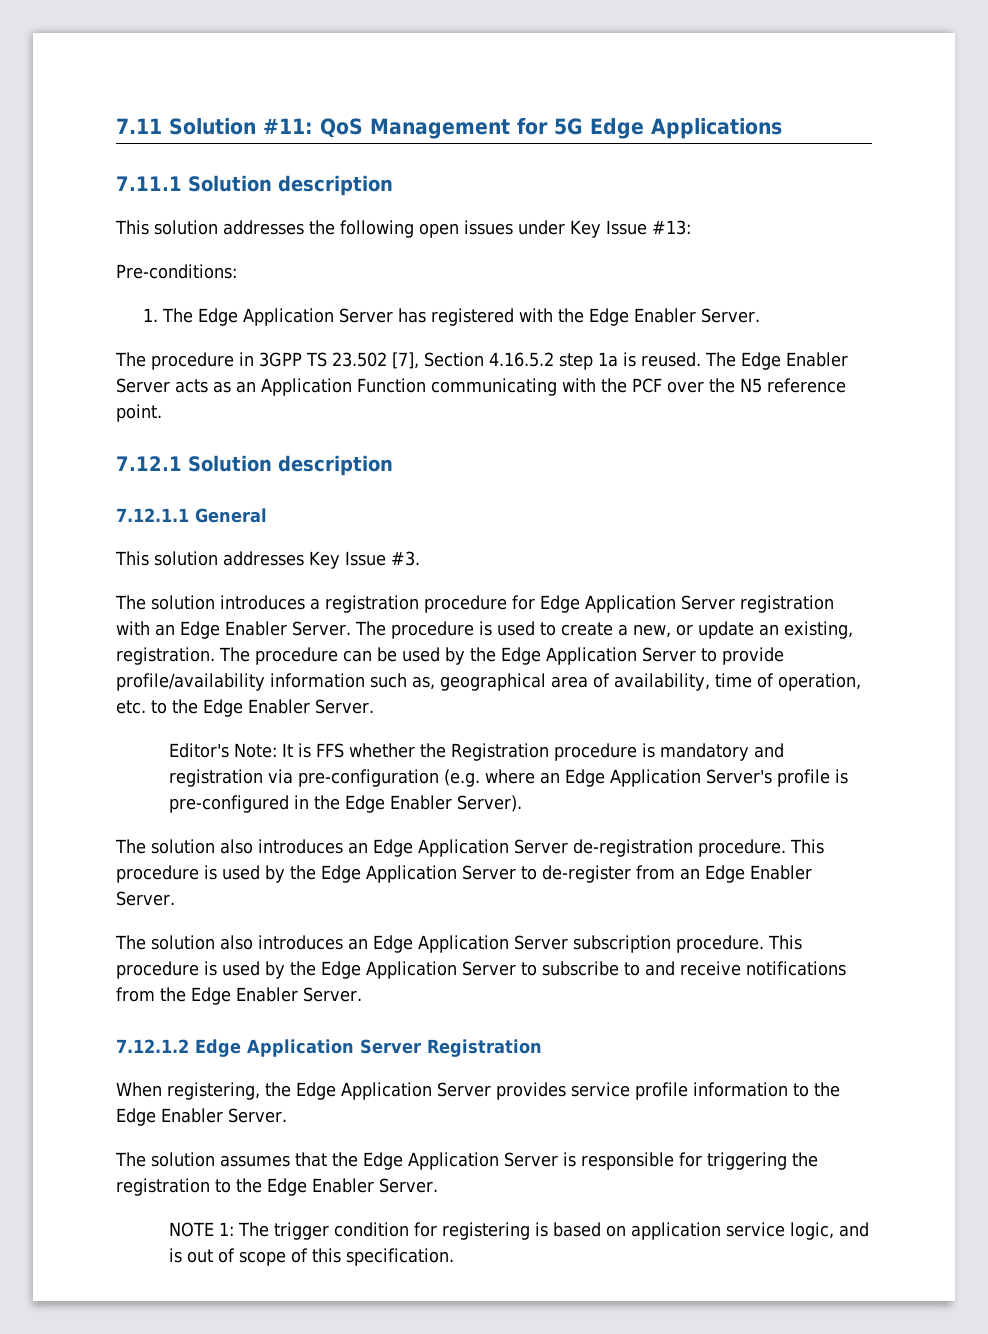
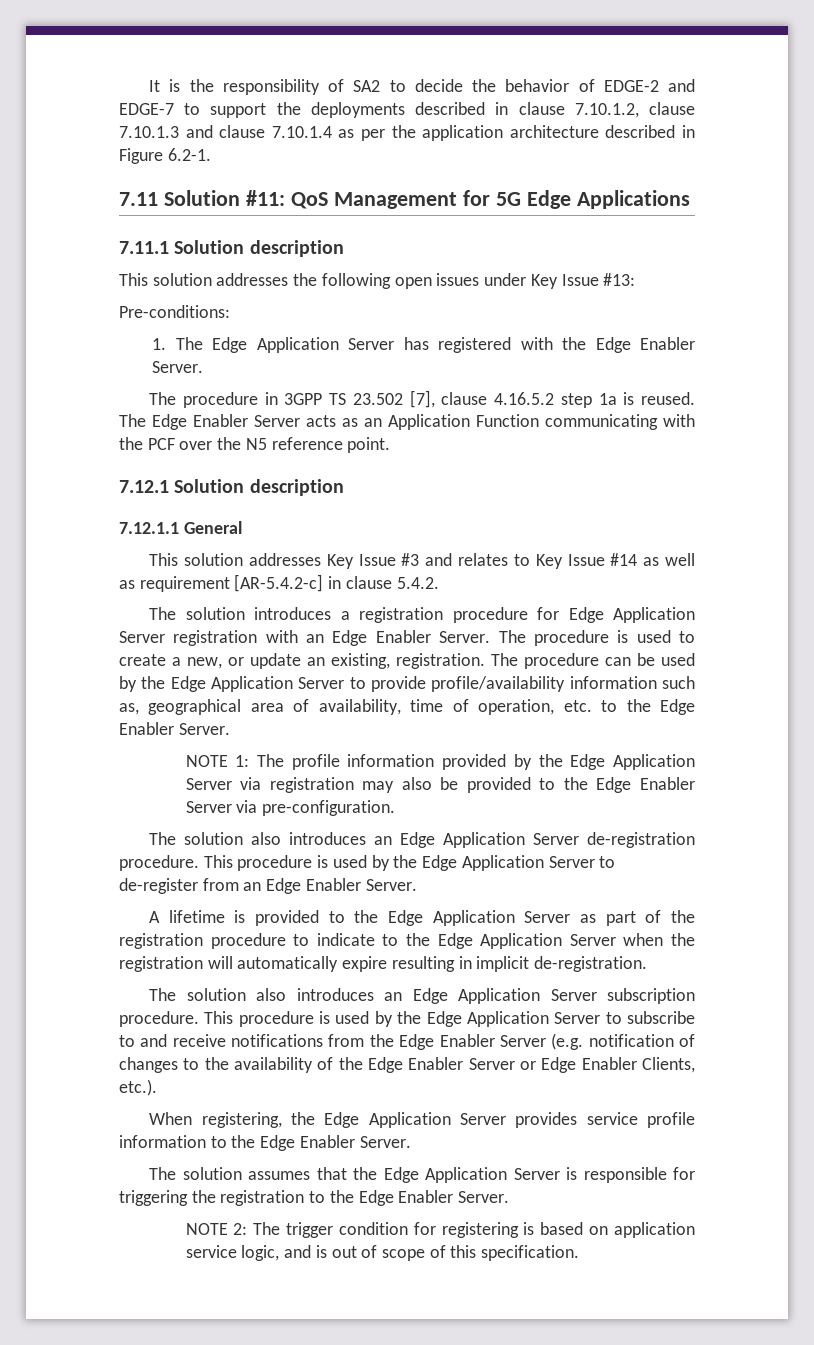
(116, 126) none -> [149,79,695,95] [119,102,695,118] [119,125,696,141] [119,148,211,164] It is the responsibility of SA2 to decide the behavior of EDGE-2 and EDGE-7 to support the deployments described in clause 7.10.1.2, clause 7.10.1.3 and clause 7.10.1.4 as per the application architecture described in Figure 6.2-1. //
[424,352,484,367] Section -> [441,392,488,405] clause
[390,551,420,566] #3. -> [401,553,695,569] [119,574,439,592] #3 and relates to Key Issue #14 as well as requirement [AR-5.4.2-c] in clause 5.4.2.
[169,743,785,761] [169,769,849,787] [169,795,523,813] Editor's Note: It is FFS whether the Registration procedure is mandatory and registration via pre-configuration (e.g. where an Edge Application Server's profile is pre-configured in the Edge Enabler Server). -> [185,754,695,770] [185,777,695,793] [185,800,396,816] NOTE 1: The profile information provided by the Edge Application Server via registration may also be provided to the Edge Enabler Server via pre-configuration.
(175, 898) none -> [149,910,695,926] [119,933,696,949] [119,956,648,972] // A lifetime is provided to the Edge Application Server as part of the registration procedure to indicate to the Edge Application Server when the registration will automatically expire resulting in implicit de-registration.
[303,987,362,1002] [116,1039,542,1057] Server. // 7.12.1.2 Edge Application Server Registration -> [499,1033,696,1050] [119,1057,695,1073] [119,1079,157,1096] Server (e.g. notification of changes to the availability of the Edge Enabler Server or Edge Enabler Clients, etc.).
[219,1222,235,1236] 1: -> [233,1223,248,1235] 2:

